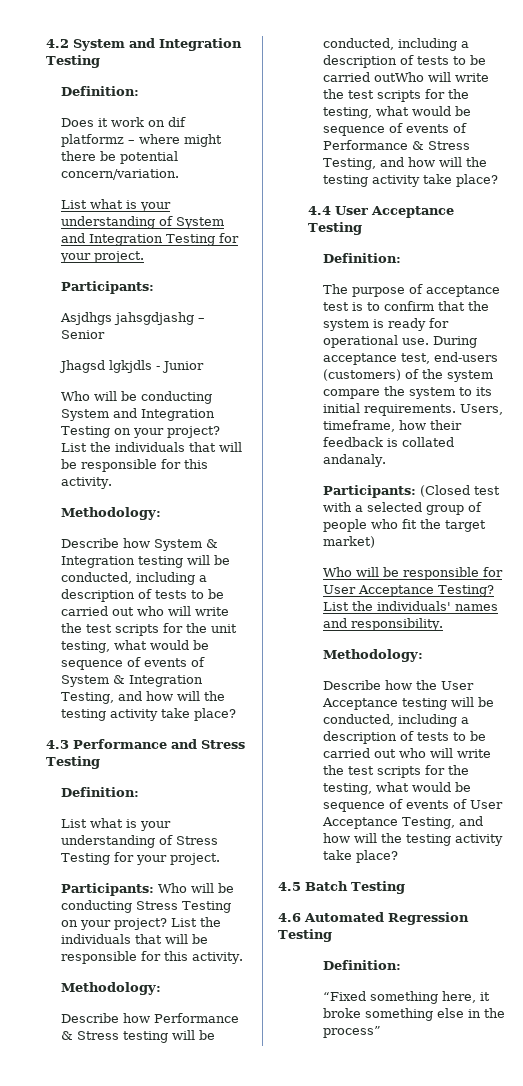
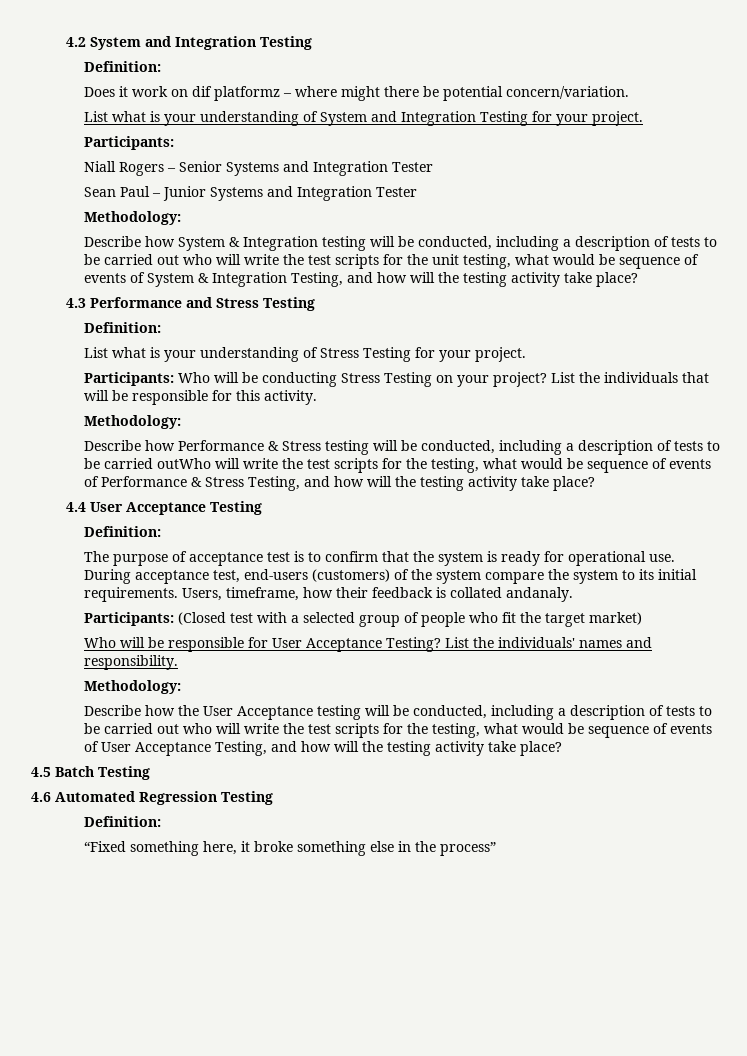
[59,312,194,325] Asjdhgs jahsgdjashg -> [83,161,164,176] Niall Rogers
[58,360,204,373] [60,391,212,404] [60,408,215,421] [60,426,220,438] [60,442,242,452] [60,459,208,472] [60,477,112,489] // Jhagsd lgkjdls - Junior // Who will be conducting System and Integration Testing on your project? List the individuals that will be responsible for this activity. -> [225,161,433,176] [83,186,417,201] Systems and Integration Tester // Sean Paul – Junior Systems and Integration Tester

